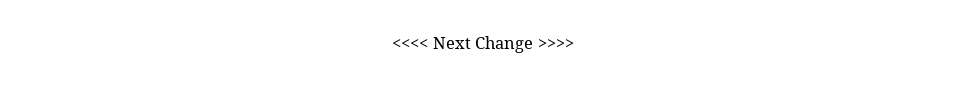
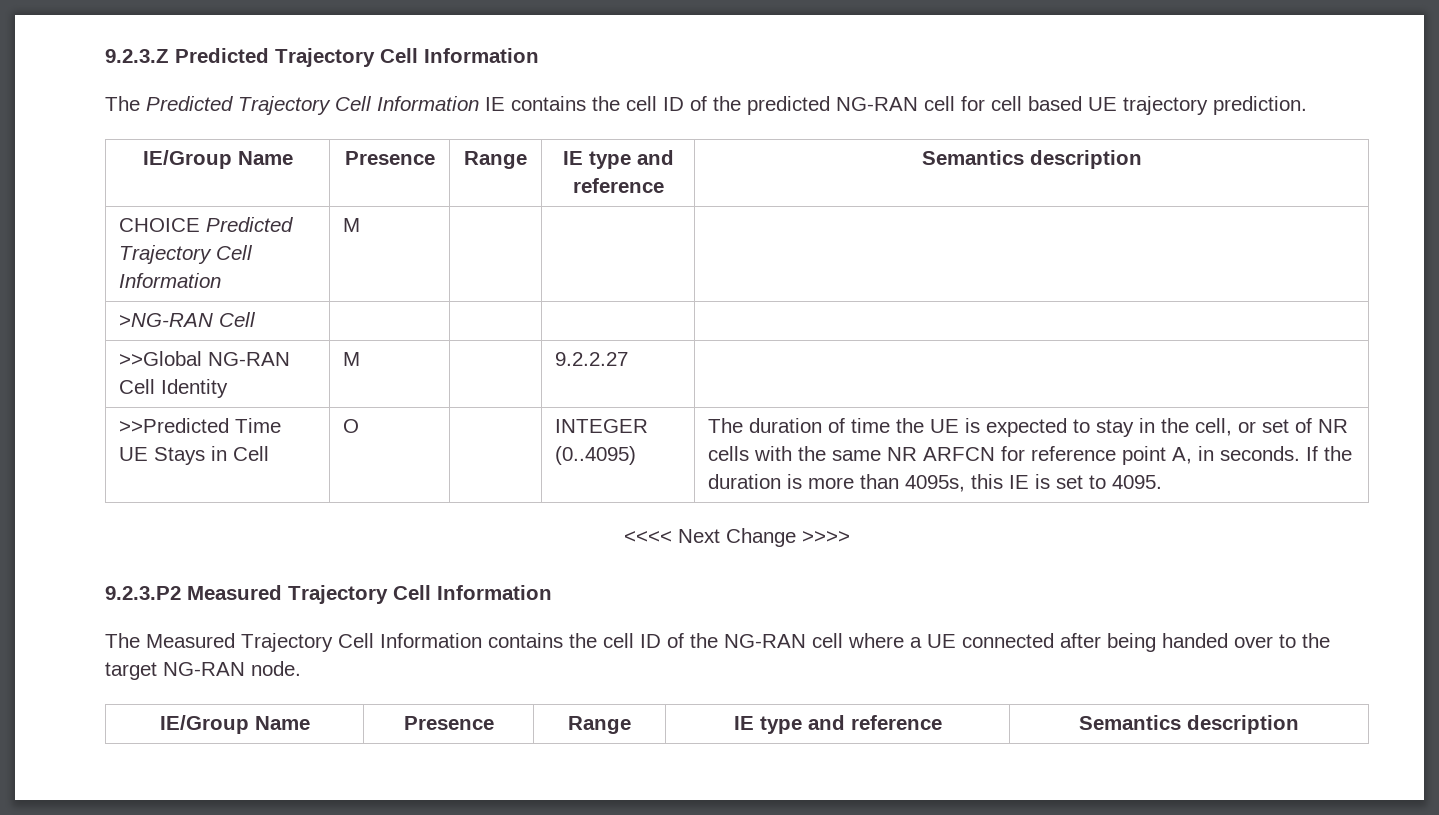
[392,36,574,53] <<<< Next Change >>>> -> [105,48,539,67] [105,96,1307,115] [142,150,293,169] [344,151,435,165] [464,151,527,169] [562,150,674,169] [572,178,664,193] [921,150,1142,169] [119,217,294,232] [119,245,254,264] [119,273,222,288] [343,218,361,232] [119,312,257,327] [119,351,291,366] [119,379,229,398] [343,352,361,366] [555,352,629,366] [119,418,282,433] [119,446,270,465] [343,419,360,433] [555,419,649,433] [555,446,637,465] [708,418,1349,437] [708,446,1353,465] [708,474,1163,492] [624,528,850,547] [105,585,552,604] [105,633,1330,652] [105,661,301,680] [159,715,310,734] [403,716,494,730] [568,716,631,734] [733,715,942,734] [1079,715,1299,734] 9.2.3.Z Predicted Trajectory Cell Information // The Predicted Trajectory Cell Information IE contains the cell ID of the predicted NG-RAN cell for cell based UE trajectory prediction. // IE/Group Name | Presence | Range | IE type and reference | Semantics description // CHOICE Predicted Trajectory Cell Information | M | | | // >NG-RAN Cell | | | | // >>Global NG-RAN Cell Identity | M | | 9.2.2.27 | // >>Predicted Time UE Stays in Cell | O | | INTEGER (0..4095) | The duration of time the UE is expected to stay in the cell, or set of NR cells with the same NR ARFCN for reference point A, in seconds. If the duration is more than 4095s, this IE is set to 4095. // <<<< Next Change >>>> // 9.2.3.P2 Measured Trajectory Cell Information // The Measured Trajectory Cell Information contains the cell ID of the NG-RAN cell where a UE connected after being handed over to the target NG-RAN node. // IE/Group Name | Presence | Range | IE type and reference | Semantics description

